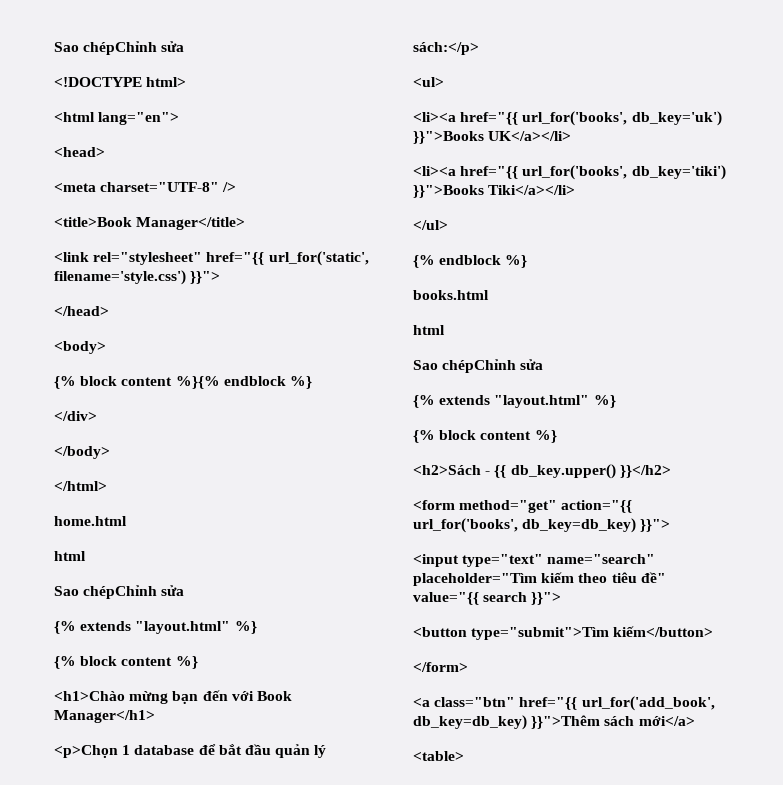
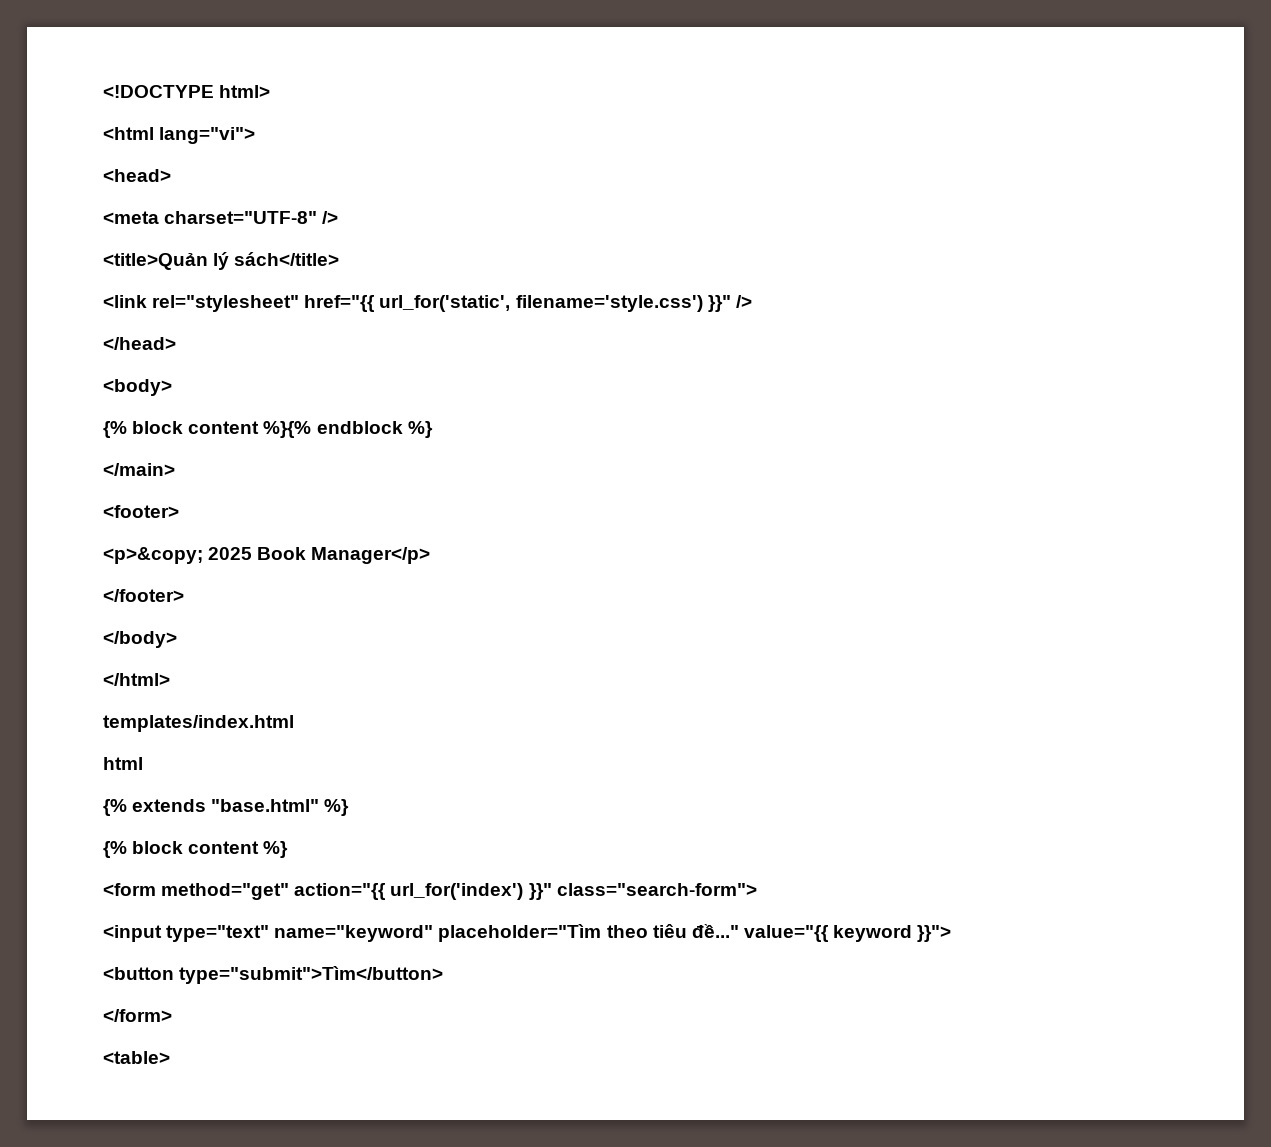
[54,41,185,55] Sao chépChỉnh sửa // -> (103, 91) none
[98,112,180,125] lang="en"> -> [159,127,256,144] lang="vi">
[54,217,246,230] <title>Book Manager</title> -> [103,252,340,270] <title>Quản lý sách</title>
[190,271,221,284] }}"> -> [707,295,752,312] }}" />
[54,411,97,421] </div> -> [103,463,175,476] [103,505,179,518] [103,547,431,564] [103,589,184,602] </main> // <footer> // <p>&copy; 2025 Book Manager</p> // </footer>
[54,516,127,526] [54,551,86,561] [54,585,185,599] [54,621,257,634] [54,656,198,669] [54,690,292,704] [54,710,155,723] [54,744,327,758] [413,42,479,55] [413,77,444,87] [413,111,722,126] [413,131,572,144] [413,165,726,180] [413,185,576,198] [413,220,448,230] [413,255,528,268] [413,290,489,300] [413,325,445,335] [413,359,544,373] [413,395,616,408] [413,430,557,443] [413,464,671,479] home.html // html // Sao chépChỉnh sửa // {% extends "layout.html" %} // {% block content %} // <h1>Chào mừng bạn đến với Book Manager</h1> // <p>Chọn 1 database để bắt đầu quản lý sách:</p> // <ul> // <li><a href="{{ url_for('books', db_key='uk') }}">Books UK</a></li> // <li><a href="{{ url_for('books', db_key='tiki') }}">Books Tiki</a></li> // </ul> // {% endblock %} // books.html // html // Sao chépChỉnh sửa // {% extends "layout.html" %} // {% block content %} // <h2>Sách - {{ db_key.upper() }}</h2> -> [103,715,294,732] [103,757,143,770] [103,799,350,816] [103,841,289,858] templates/index.html // html // {% extends "base.html" %} // {% block content %}
[413,518,671,533] url_for('books', db_key=db_key) }}"> -> [390,883,757,900] url_for('index') }}" class="search-form">
[547,554,656,564] [413,572,666,586] [413,592,528,605] name="search" placeholder="Tìm kiếm theo tiêu đề" value="{{ search -> [274,924,913,942] name="keyword" placeholder="Tìm theo tiêu đề..." value="{{ keyword
[471,626,714,640] type="submit">Tìm kiếm</button> -> [179,966,444,984] type="submit">Tìm</button>
[413,696,715,711] [413,715,695,730] // <a class="btn" href="{{ url_for('add_book', db_key=db_key) }}">Thêm sách mới</a> -> (172, 1015) none

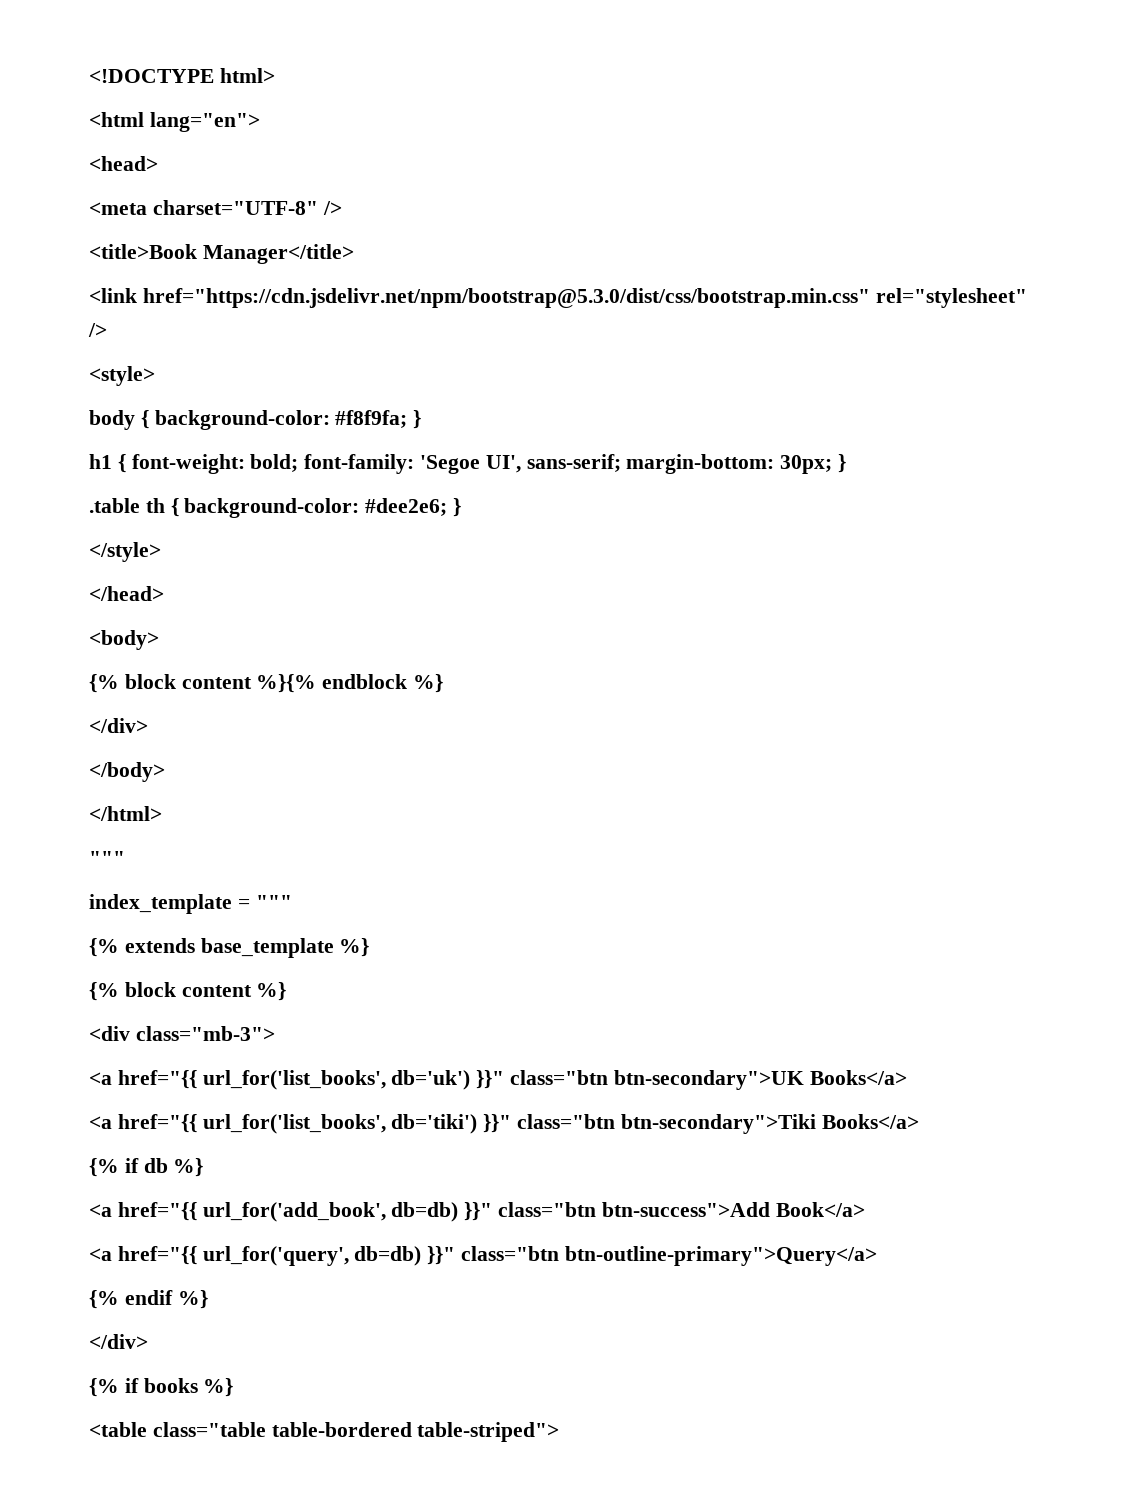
[159,127,256,144] lang="vi"> -> [149,112,260,132] lang="en">
[103,252,340,270] [103,295,752,312] <title>Quản lý sách</title> // <link rel="stylesheet" href="{{ url_for('static', filename='style.css') }}" /> -> [89,244,354,264] [89,288,1027,308] [88,323,107,337] [89,366,155,386] [89,410,422,430] [89,454,847,474] [89,498,462,518] [89,542,161,562] <title>Book Manager</title> // <link href="https://cdn.jsdelivr.net/npm/bootstrap@5.3.0/dist/css/bootstrap.min.css" rel="stylesheet" /> // <style> // body { background-color: #f8f9fa; } // h1 { font-weight: bold; font-family: 'Segoe UI', sans-serif; margin-bottom: 30px; } // .table th { background-color: #dee2e6; } // </style>
[103,463,175,476] [103,505,179,518] [103,547,431,564] [103,589,184,602] [103,631,177,648] [103,673,170,686] [103,715,294,732] [103,757,143,770] </main> // <footer> // <p>&copy; 2025 Book Manager</p> // </footer> // </body> // </html> // templates/index.html // html -> [89,718,148,733] [89,762,165,782] [89,806,162,821] [89,851,125,865] [89,894,292,914] </div> // </body> // </html> // """ // index_template = """
[211,799,320,812] "base.html" -> [200,938,334,958] base_template
[103,883,757,900] [103,924,952,942] [103,966,444,984] [103,1009,172,1022] [103,1051,170,1064] <form method="get" action="{{ url_for('index') }}" class="search-form"> // <input type="text" name="keyword" placeholder="Tìm theo tiêu đề..." value="{{ keyword }}"> // <button type="submit">Tìm</button> // </form> // <table> -> [89,1026,275,1041] [89,1070,907,1090] [89,1114,919,1134] [89,1158,204,1177] [89,1202,865,1222] [89,1246,877,1266] [89,1290,208,1309] [89,1334,148,1349] [89,1378,234,1397] [89,1422,560,1442] <div class="mb-3"> // <a href="{{ url_for('list_books', db='uk') }}" class="btn btn-secondary">UK Books</a> // <a href="{{ url_for('list_books', db='tiki') }}" class="btn btn-secondary">Tiki Books</a> // {% if db %} // <a href="{{ url_for('add_book', db=db) }}" class="btn btn-success">Add Book</a> // <a href="{{ url_for('query', db=db) }}" class="btn btn-outline-primary">Query</a> // {% endif %} // </div> // {% if books %} // <table class="table table-bordered table-striped">

